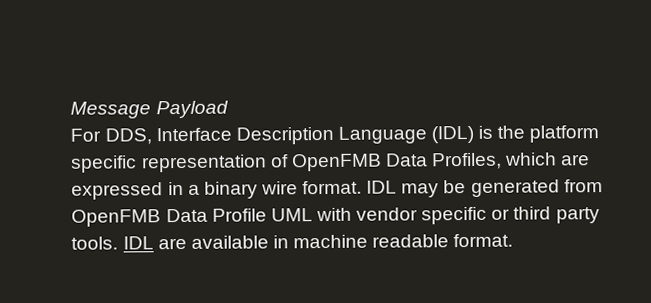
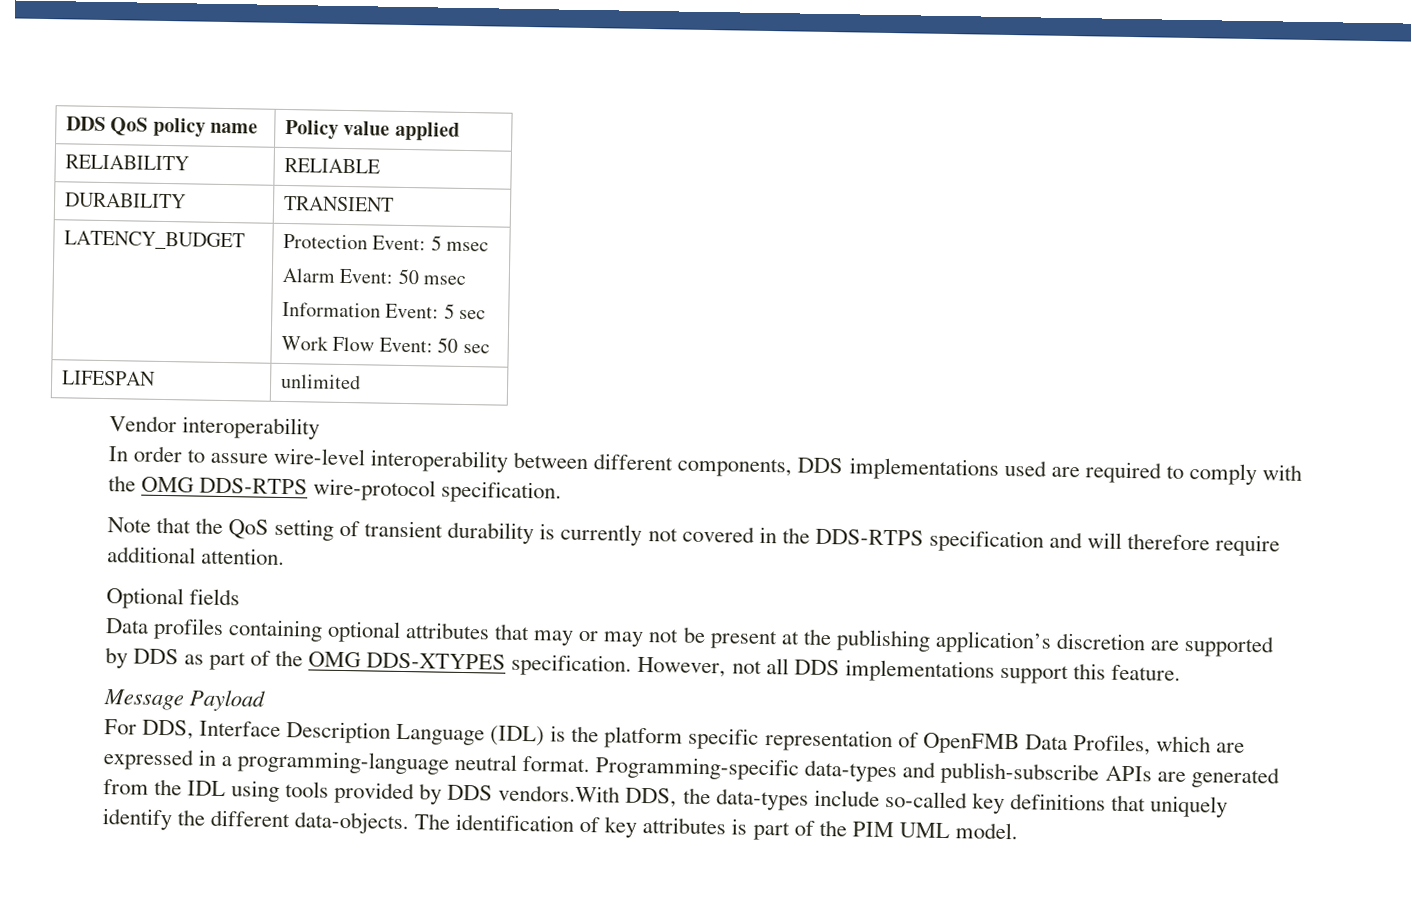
(70, 110) none -> [66,116,259,138] [285,119,460,141] [65,154,191,171] [284,157,381,174] [64,192,188,209] [283,195,395,212] [64,230,246,251] [283,233,490,252] [282,267,467,286] [282,301,487,320] [281,335,490,354] [62,370,157,386] [281,373,362,390] [108,415,320,440] [107,445,1302,486] [107,475,563,504] [106,516,1281,557] [106,546,285,566] [105,587,240,610] [104,617,1276,658] [104,647,1181,685] DDS QoS policy name | Policy value applied // RELIABILITY | RELIABLE // DURABILITY | TRANSIENT // LATENCY_BUDGET | Protection Event: 5 msec // Alarm Event: 50 msec // Information Event: 5 sec // Work Flow Event: 50 sec // LIFESPAN | unlimited // Vendor interoperability // In order to assure wire-level interoperability between different components, DDS implementations used are required to comply with the OMG DDS-RTPS wire-protocol specification. // Note that the QoS setting of transient durability is currently not covered in the DDS-RTPS specification and will therefore require additional attention. // Optional fields // Data profiles containing optional attributes that may or may not be present at the publishing application’s discretion are supported by DDS as part of the OMG DDS-XTYPES specification. However, not all DDS implementations support this feature. //
[203,179,603,199] [71,206,600,227] [71,233,514,250] binary wire format. IDL may be generated from OpenFMB Data Profile UML with vendor specific or third party tools. IDL are available in machine readable format. -> [236,750,1280,789] [102,778,1229,818] [101,808,1018,841] programming-language neutral format. Programming-specific data-types and publish-subscribe APIs are generated from the IDL using tools provided by DDS vendors.With DDS, the data-types include so-called key definitions that uniquely identify the different data-objects. The identification of key attributes is part of the PIM UML model.

